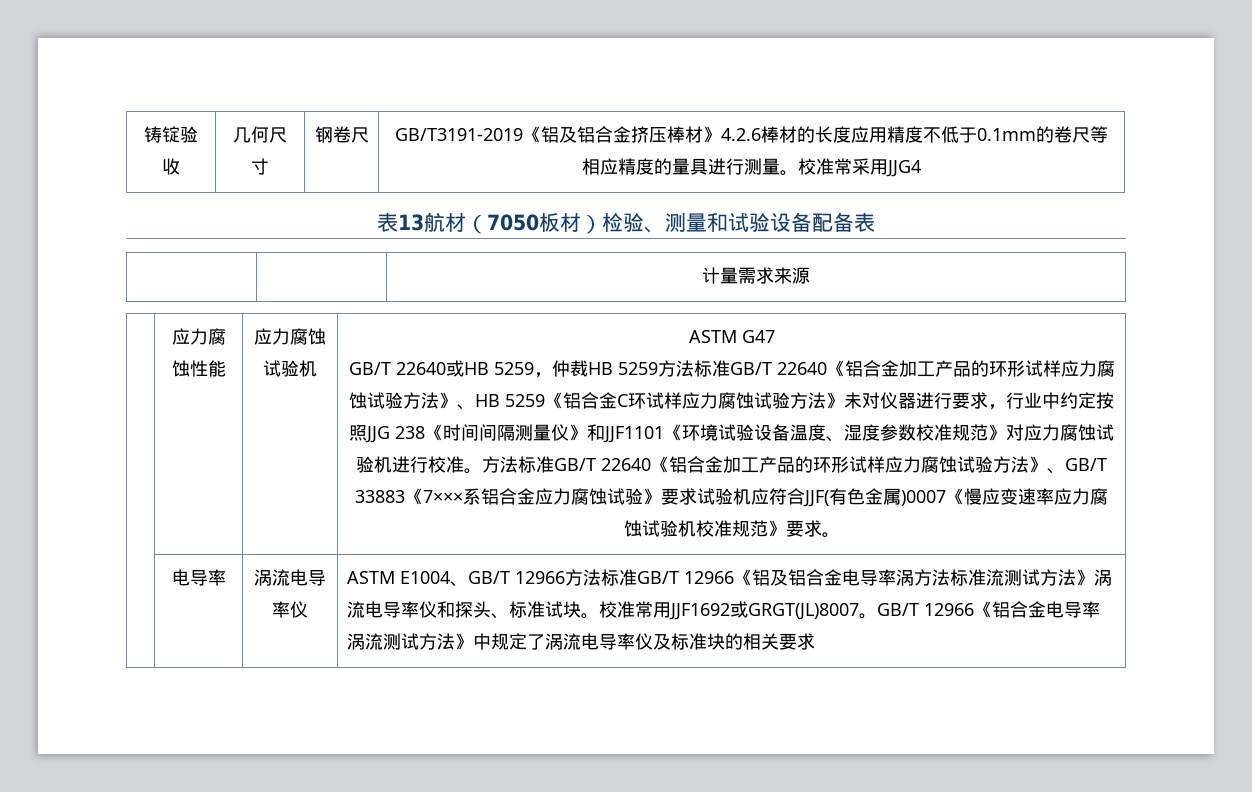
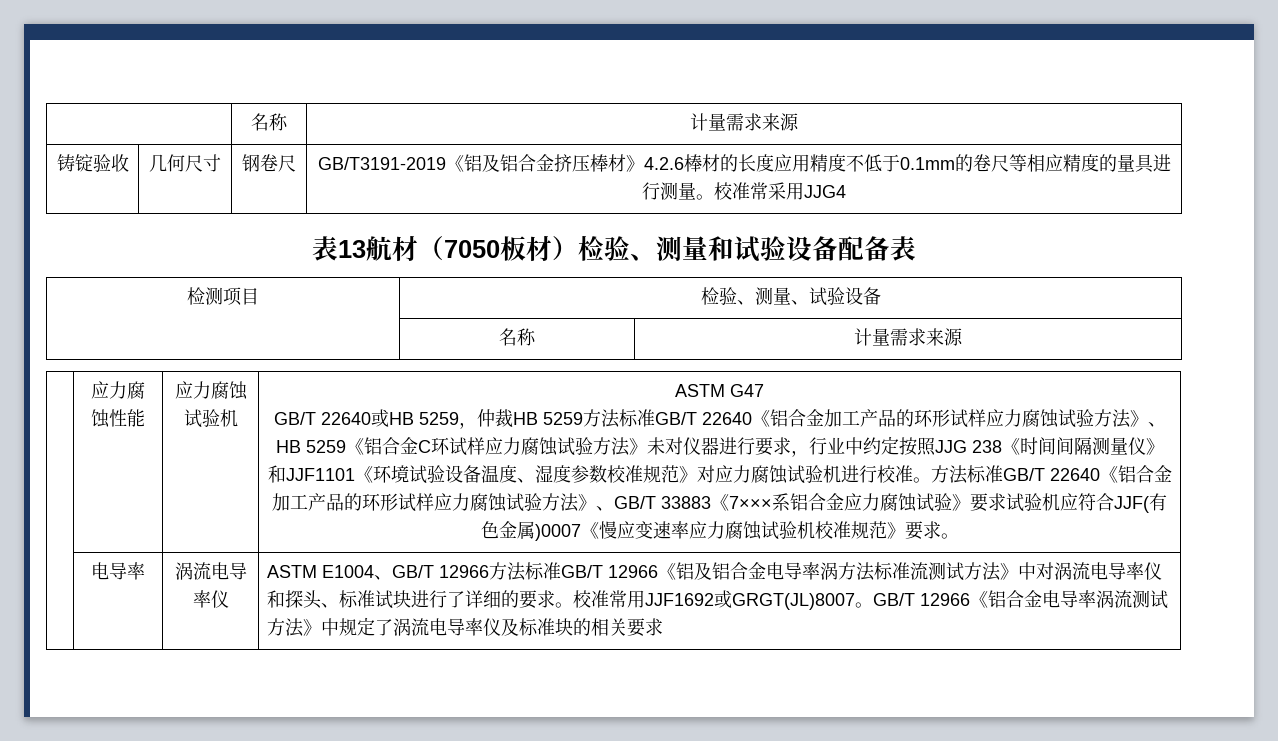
(144, 134) none -> [251,113,288,131] [690,113,799,131] | 名称 | 计量需求来源 //
(875, 222) | -> [187,287,259,306] [700,287,881,306] [498,328,536,346] 检测项目 | 检验、测量、试验设备 // | 名称
(1094, 577) none -> [1018,562,1055,580] 中对
(581, 609) none -> [411,590,556,609] 进行了详细的要求

